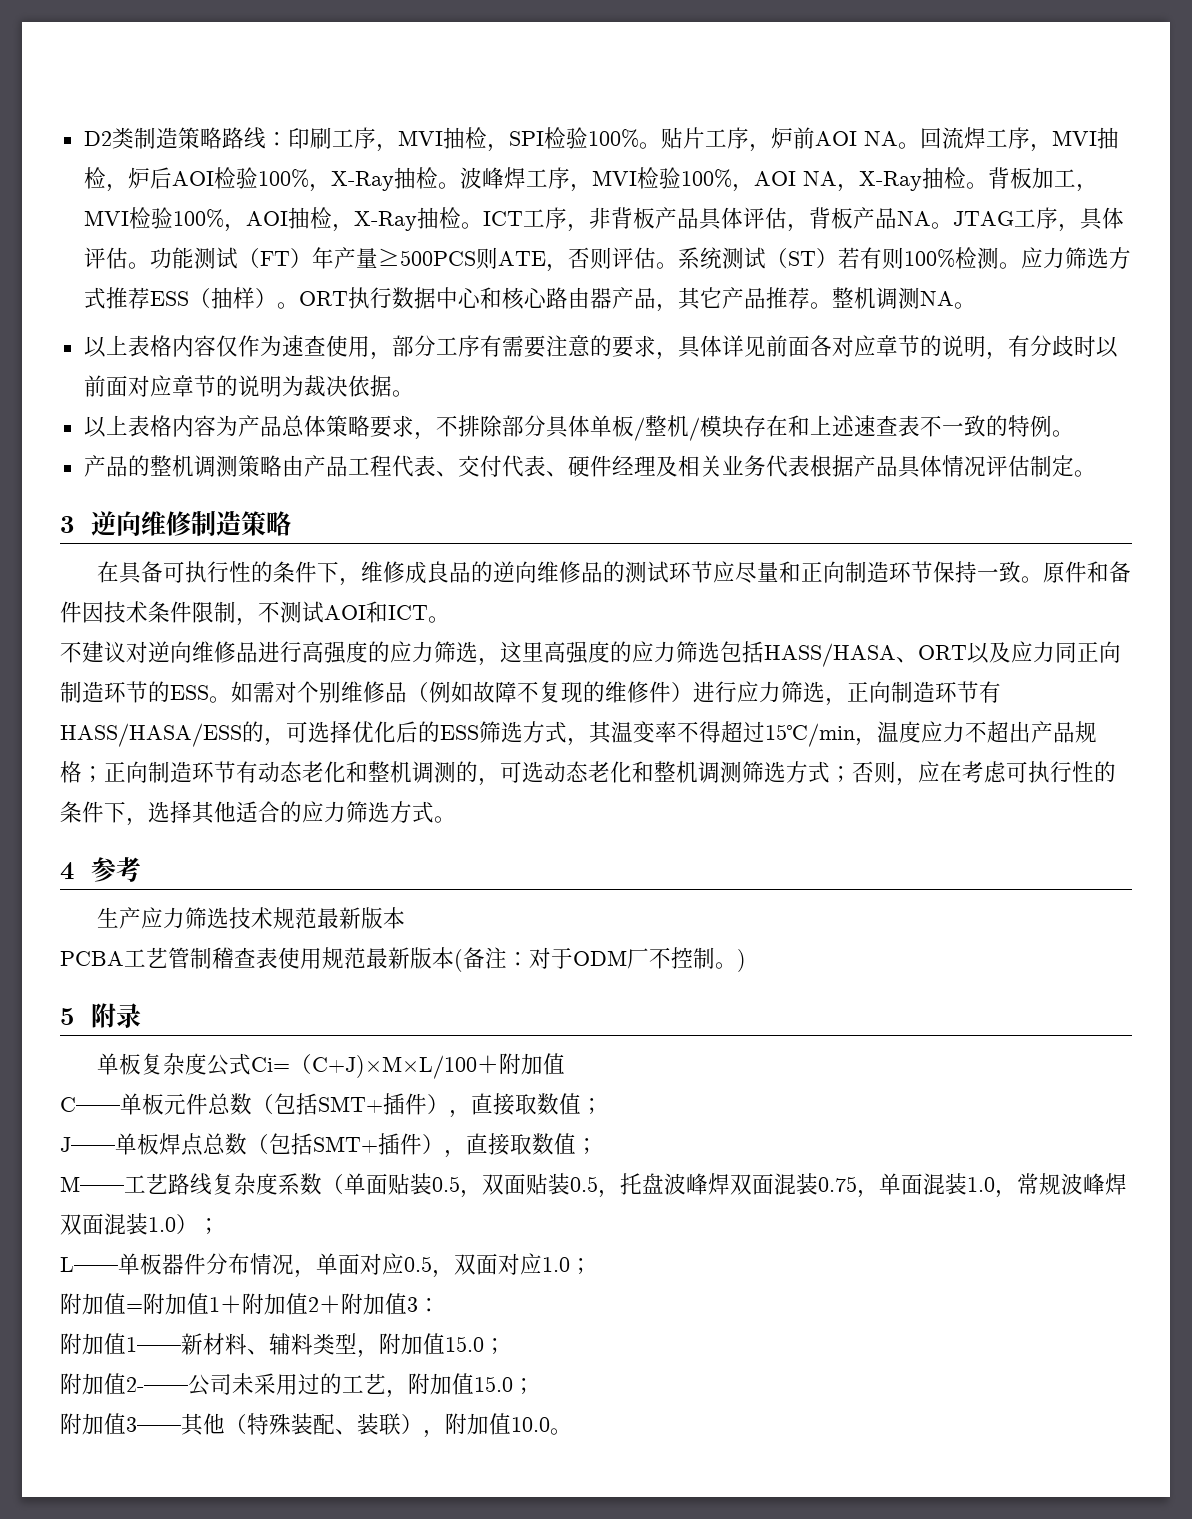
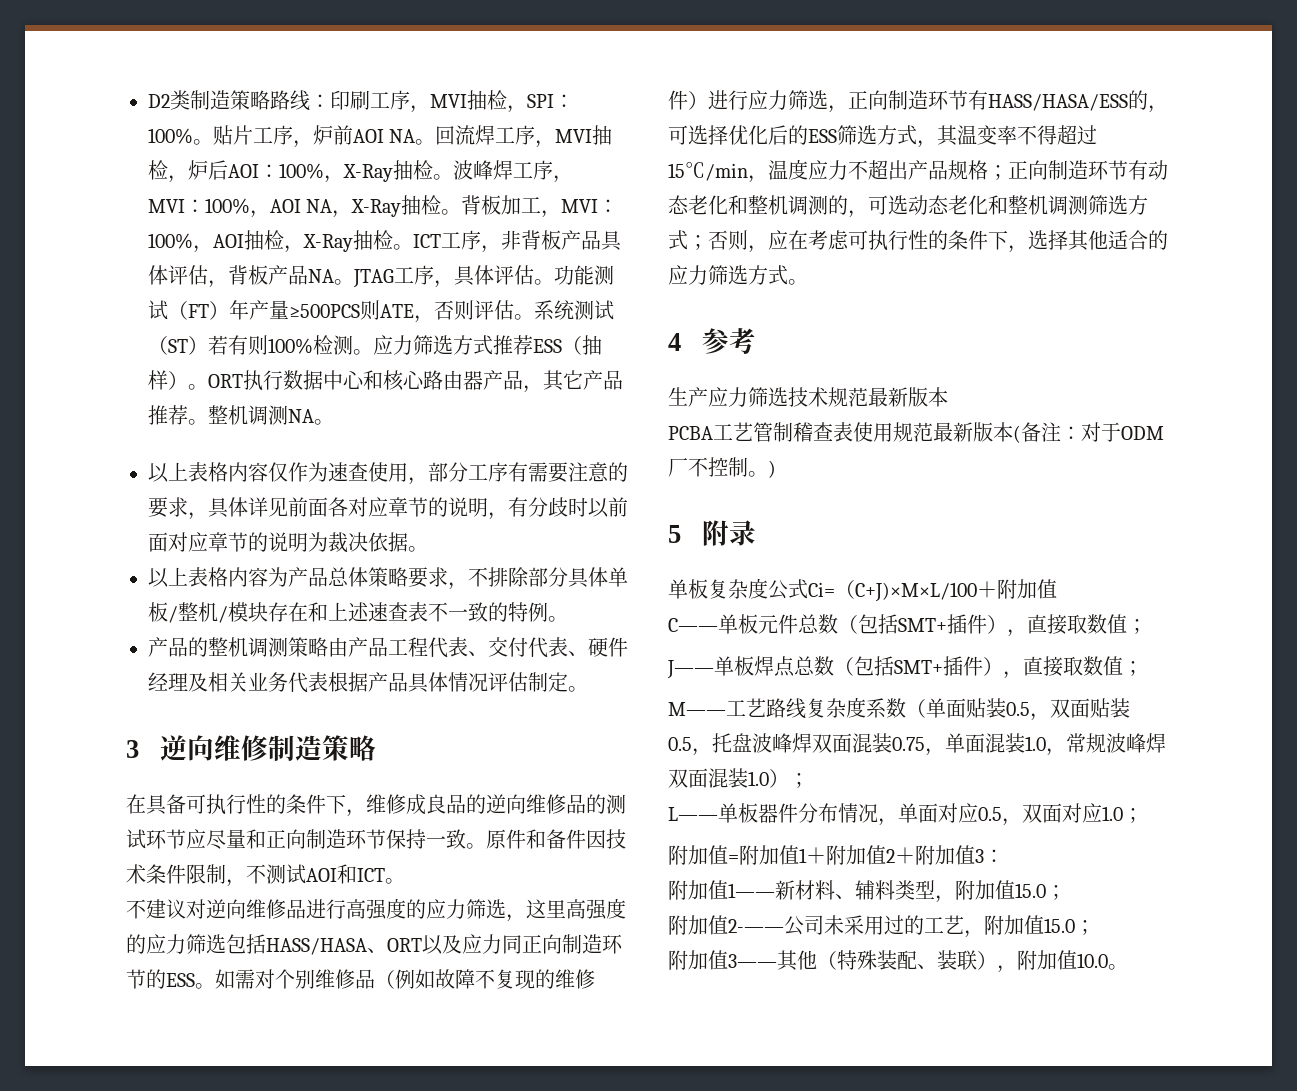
[543,127,588,149] 检验 -> [554,94,574,108] ：
[213,167,258,189] 检验 -> [259,164,279,178] ：
[636,167,681,189] 检验 -> [185,199,205,213] ：
[128,207,173,229] 检验 -> [598,199,619,213] ：

